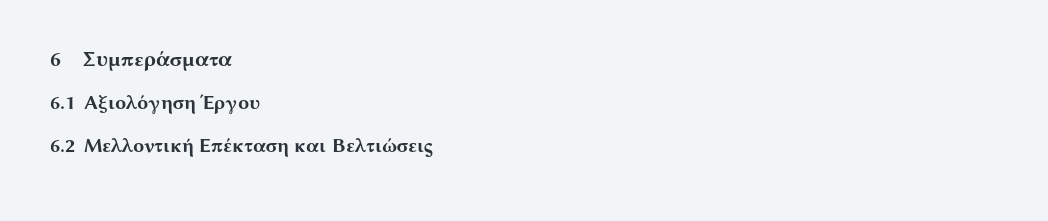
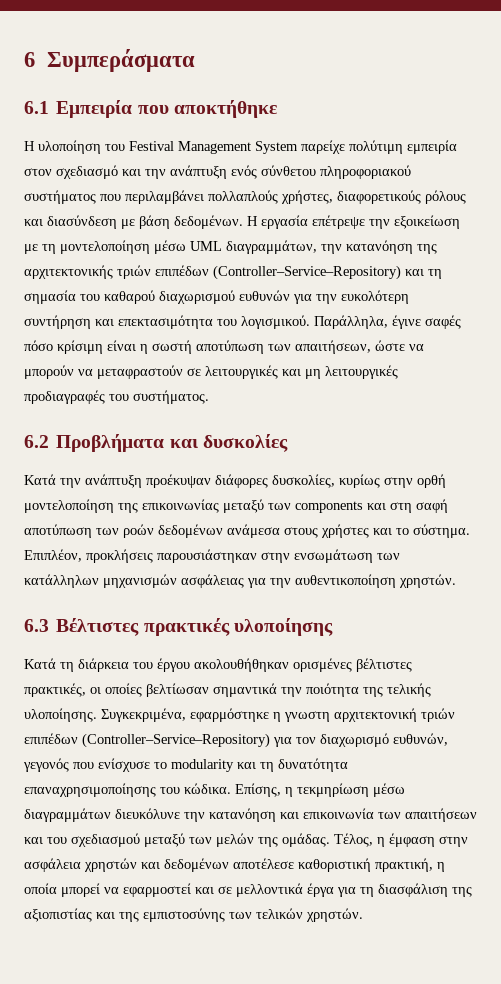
[83,94,260,114] [50,138,433,157] Αξιολόγηση Έργου // 6.2 Μελλοντική Επέκταση και Βελτιώσεις -> [56,100,277,118] [24,140,457,154] [24,165,411,179] [24,190,466,204] [24,215,460,229] [24,240,437,254] [24,265,442,280] [24,290,409,304] [24,315,461,329] [24,340,424,354] [24,365,398,379] [24,390,209,404] [24,434,288,452] [24,474,446,488] [24,499,448,513] [24,524,470,538] [24,549,400,563] [24,574,456,588] [24,618,333,636] [24,658,412,672] [24,683,431,697] [24,708,455,722] [24,733,448,748] [23,758,348,772] [24,783,405,797] [24,808,477,822] [24,833,468,847] [24,858,445,872] [24,883,472,897] [24,908,363,922] Εμπειρία που αποκτήθηκε // Η υλοποίηση του Festival Management System παρείχε πολύτιμη εμπειρία στον σχεδιασμό και την ανάπτυξη ενός σύνθετου πληροφοριακού συστήματος που περιλαμβάνει πολλαπλούς χρήστες, διαφορετικούς ρόλους και διασύνδεση με βάση δεδομένων. Η εργασία επέτρεψε την εξοικείωση με τη μοντελοποίηση μέσω UML διαγραμμάτων, την κατανόηση της αρχιτεκτονικής τριών επιπέδων (Controller–Service–Repository) και τη σημασία του καθαρού διαχωρισμού ευθυνών για την ευκολότερη συντήρηση και επεκτασιμότητα του λογισμικού. Παράλληλα, έγινε σαφές πόσο κρίσιμη είναι η σωστή αποτύπωση των απαιτήσεων, ώστε να μπορούν να μεταφραστούν σε λειτουργικές και μη λειτουργικές προδιαγραφές του συστήματος. // 6.2 Προβλήματα και δυσκολίες // Κατά την ανάπτυξη προέκυψαν διάφορες δυσκολίες, κυρίως στην ορθή μοντελοποίηση της επικοινωνίας μεταξύ των components και στη σαφή αποτύπωση των ροών δεδομένων ανάμεσα στους χρήστες και το σύστημα. Επιπλέον, προκλήσεις παρουσιάστηκαν στην ενσωμάτωση των κατάλληλων μηχανισμών ασφάλειας για την αυθεντικοποίηση χρηστών. // 6.3 Βέλτιστες πρακτικές υλοποίησης // Κατά τη διάρκεια του έργου ακολουθήθηκαν ορισμένες βέλτιστες πρακτικές, οι οποίες βελτίωσαν σημαντικά την ποιότητα της τελικής υλοποίησης. Συγκεκριμένα, εφαρμόστηκε η γνωστη αρχιτεκτονική τριών επιπέδων (Controller–Service–Repository) για τον διαχωρισμό ευθυνών, γεγονός που ενίσχυσε το modularity και τη δυνατότητα επαναχρησιμοποίησης του κώδικα. Επίσης, η τεκμηρίωση μέσω διαγραμμάτων διευκόλυνε την κατανόηση και επικοινωνία των απαιτήσεων και του σχεδιασμού μεταξύ των μελών της ομάδας. Τέλος, η έμφαση στην ασφάλεια χρηστών και δεδομένων αποτέλεσε καθοριστική πρακτική, η οποία μπορεί να εφαρμοστεί και σε μελλοντικά έργα για τη διασφάλιση της αξιοπιστίας και της εμπιστοσύνης των τελικών χρηστών.

